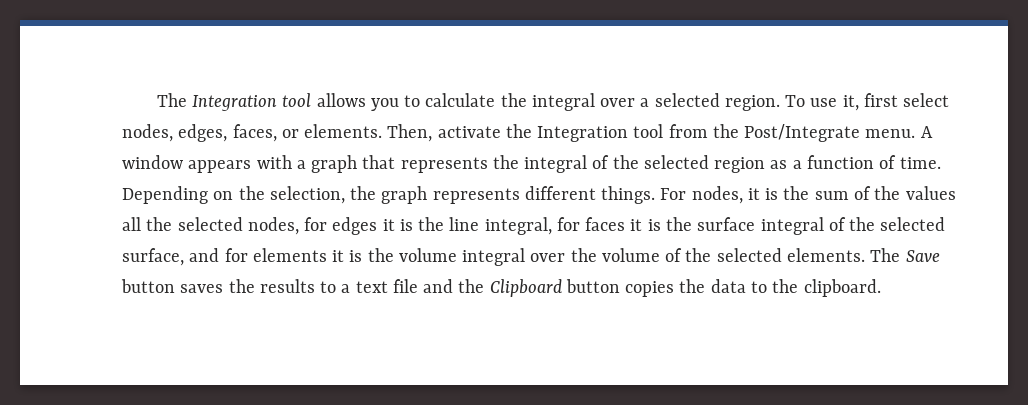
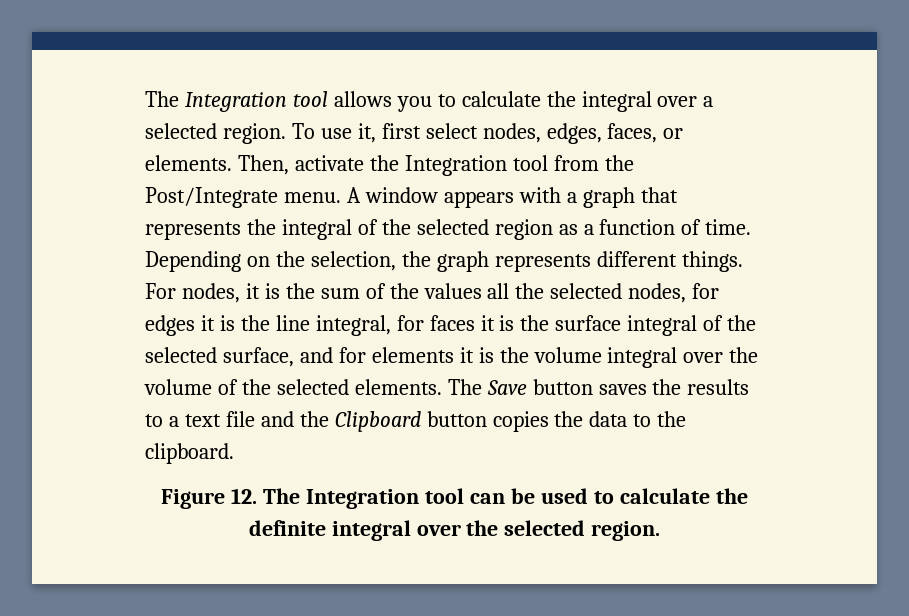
(881, 288) none -> [161,488,748,509] [248,520,661,541] // Figure 12. The Integration tool can be used to calculate the definite integral over the selected region.

